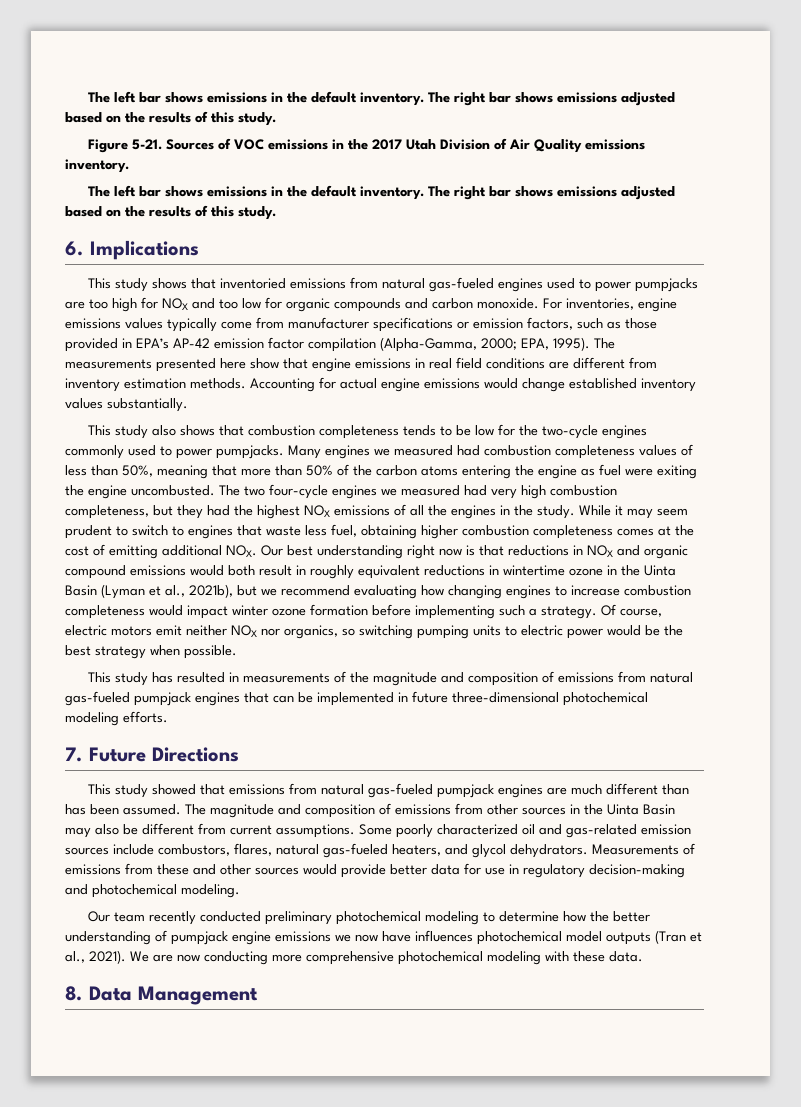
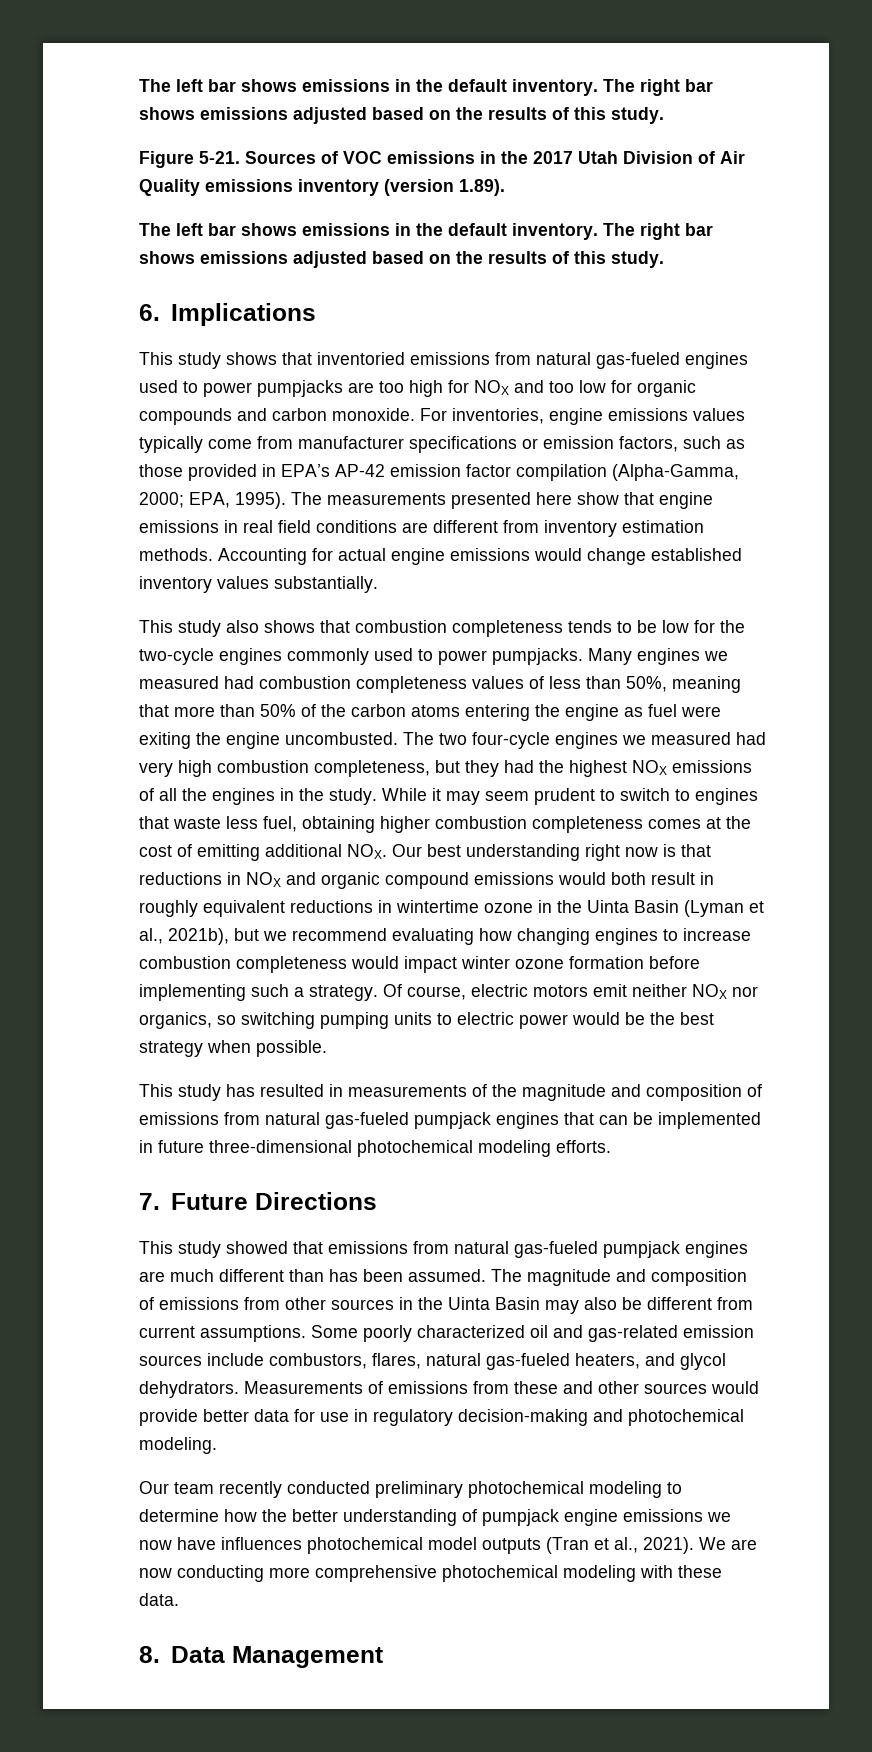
[65,159,129,173] inventory. -> [298,179,505,196] inventory (version 1.89).

